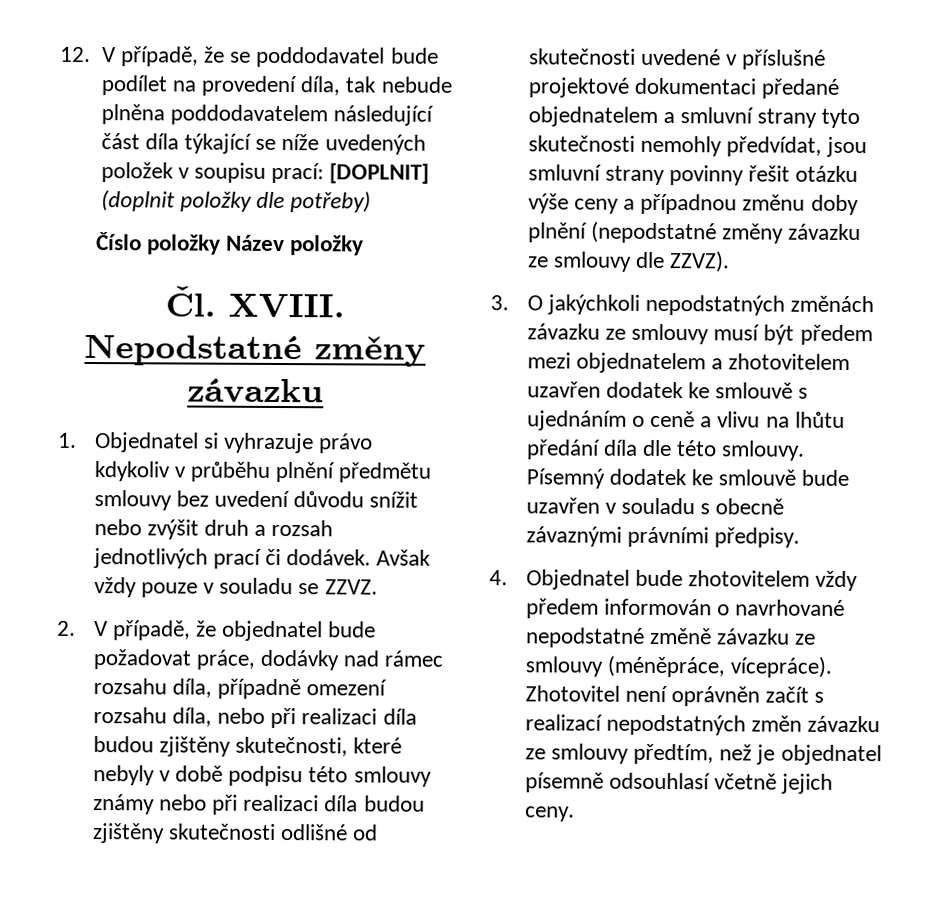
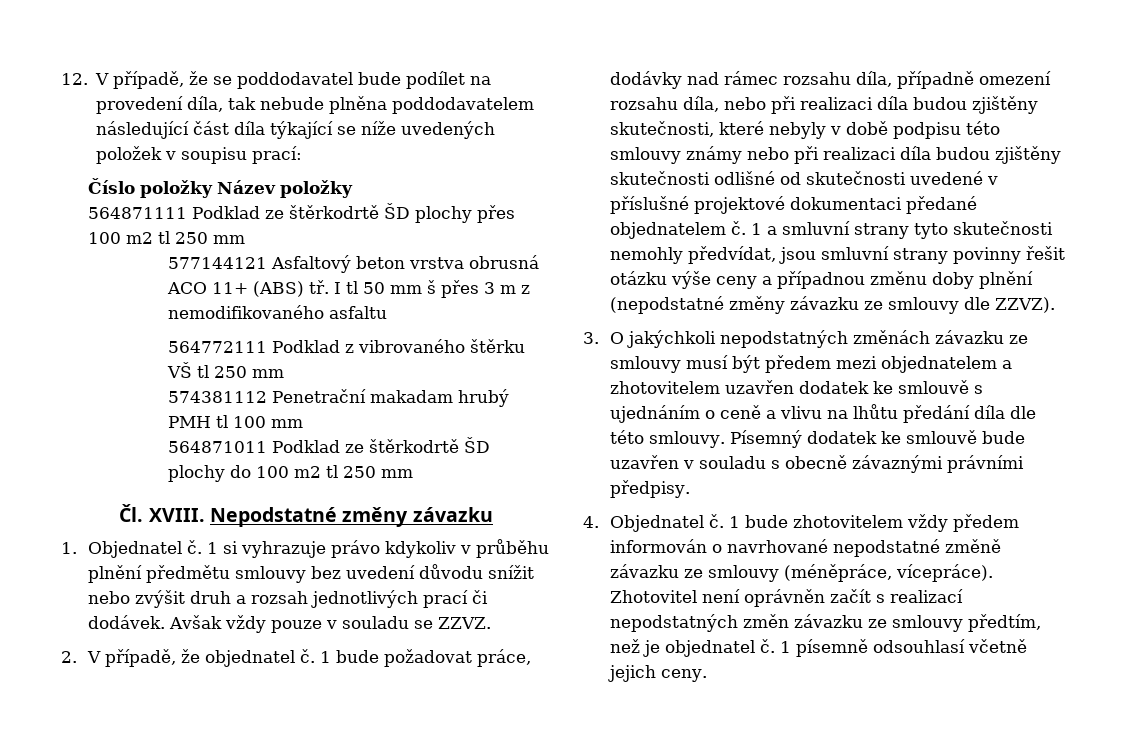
[329,163,430,184] [100,190,372,213] [DOPLNIT] (doplnit položky dle potřeby) -> (303, 155) none
(365, 245) none -> [87,203,515,223] [87,231,245,244] [167,255,539,273] [166,280,530,298] [167,305,387,319] [167,339,525,353] [166,362,284,378] [167,389,509,407] [167,415,303,428] [167,437,490,453] [167,465,413,482] // 564871111 Podklad ze štěrkodrtě ŠD plochy přes 100 m2 tl 250 mm // 577144121 Asfaltový beton vrstva obrusná ACO 11+ (ABS) tř. I tl 50 mm š přes 3 m z nemodifikovaného asfaltu // 564772111 Podklad z vibrovaného štěrku VŠ tl 250 mm // 574381112 Penetrační makadam hrubý PMH tl 100 mm // 564871011 Podklad ze štěrkodrtě ŠD plochy do 100 m2 tl 250 mm
(199, 442) none -> [186,540,218,554] č. 1
(324, 631) none -> [299,649,331,663] č. 1
(658, 116) none -> [730,221,762,235] č. 1
(630, 579) none -> [708,514,740,528] č. 1
(882, 755) none -> [759,639,791,653] č. 1

